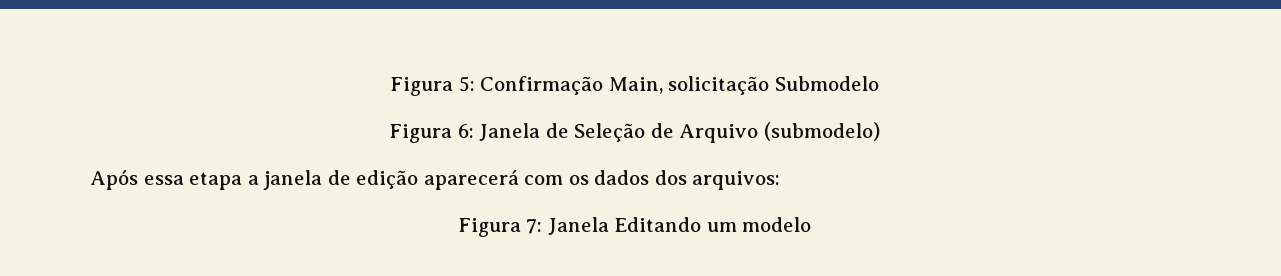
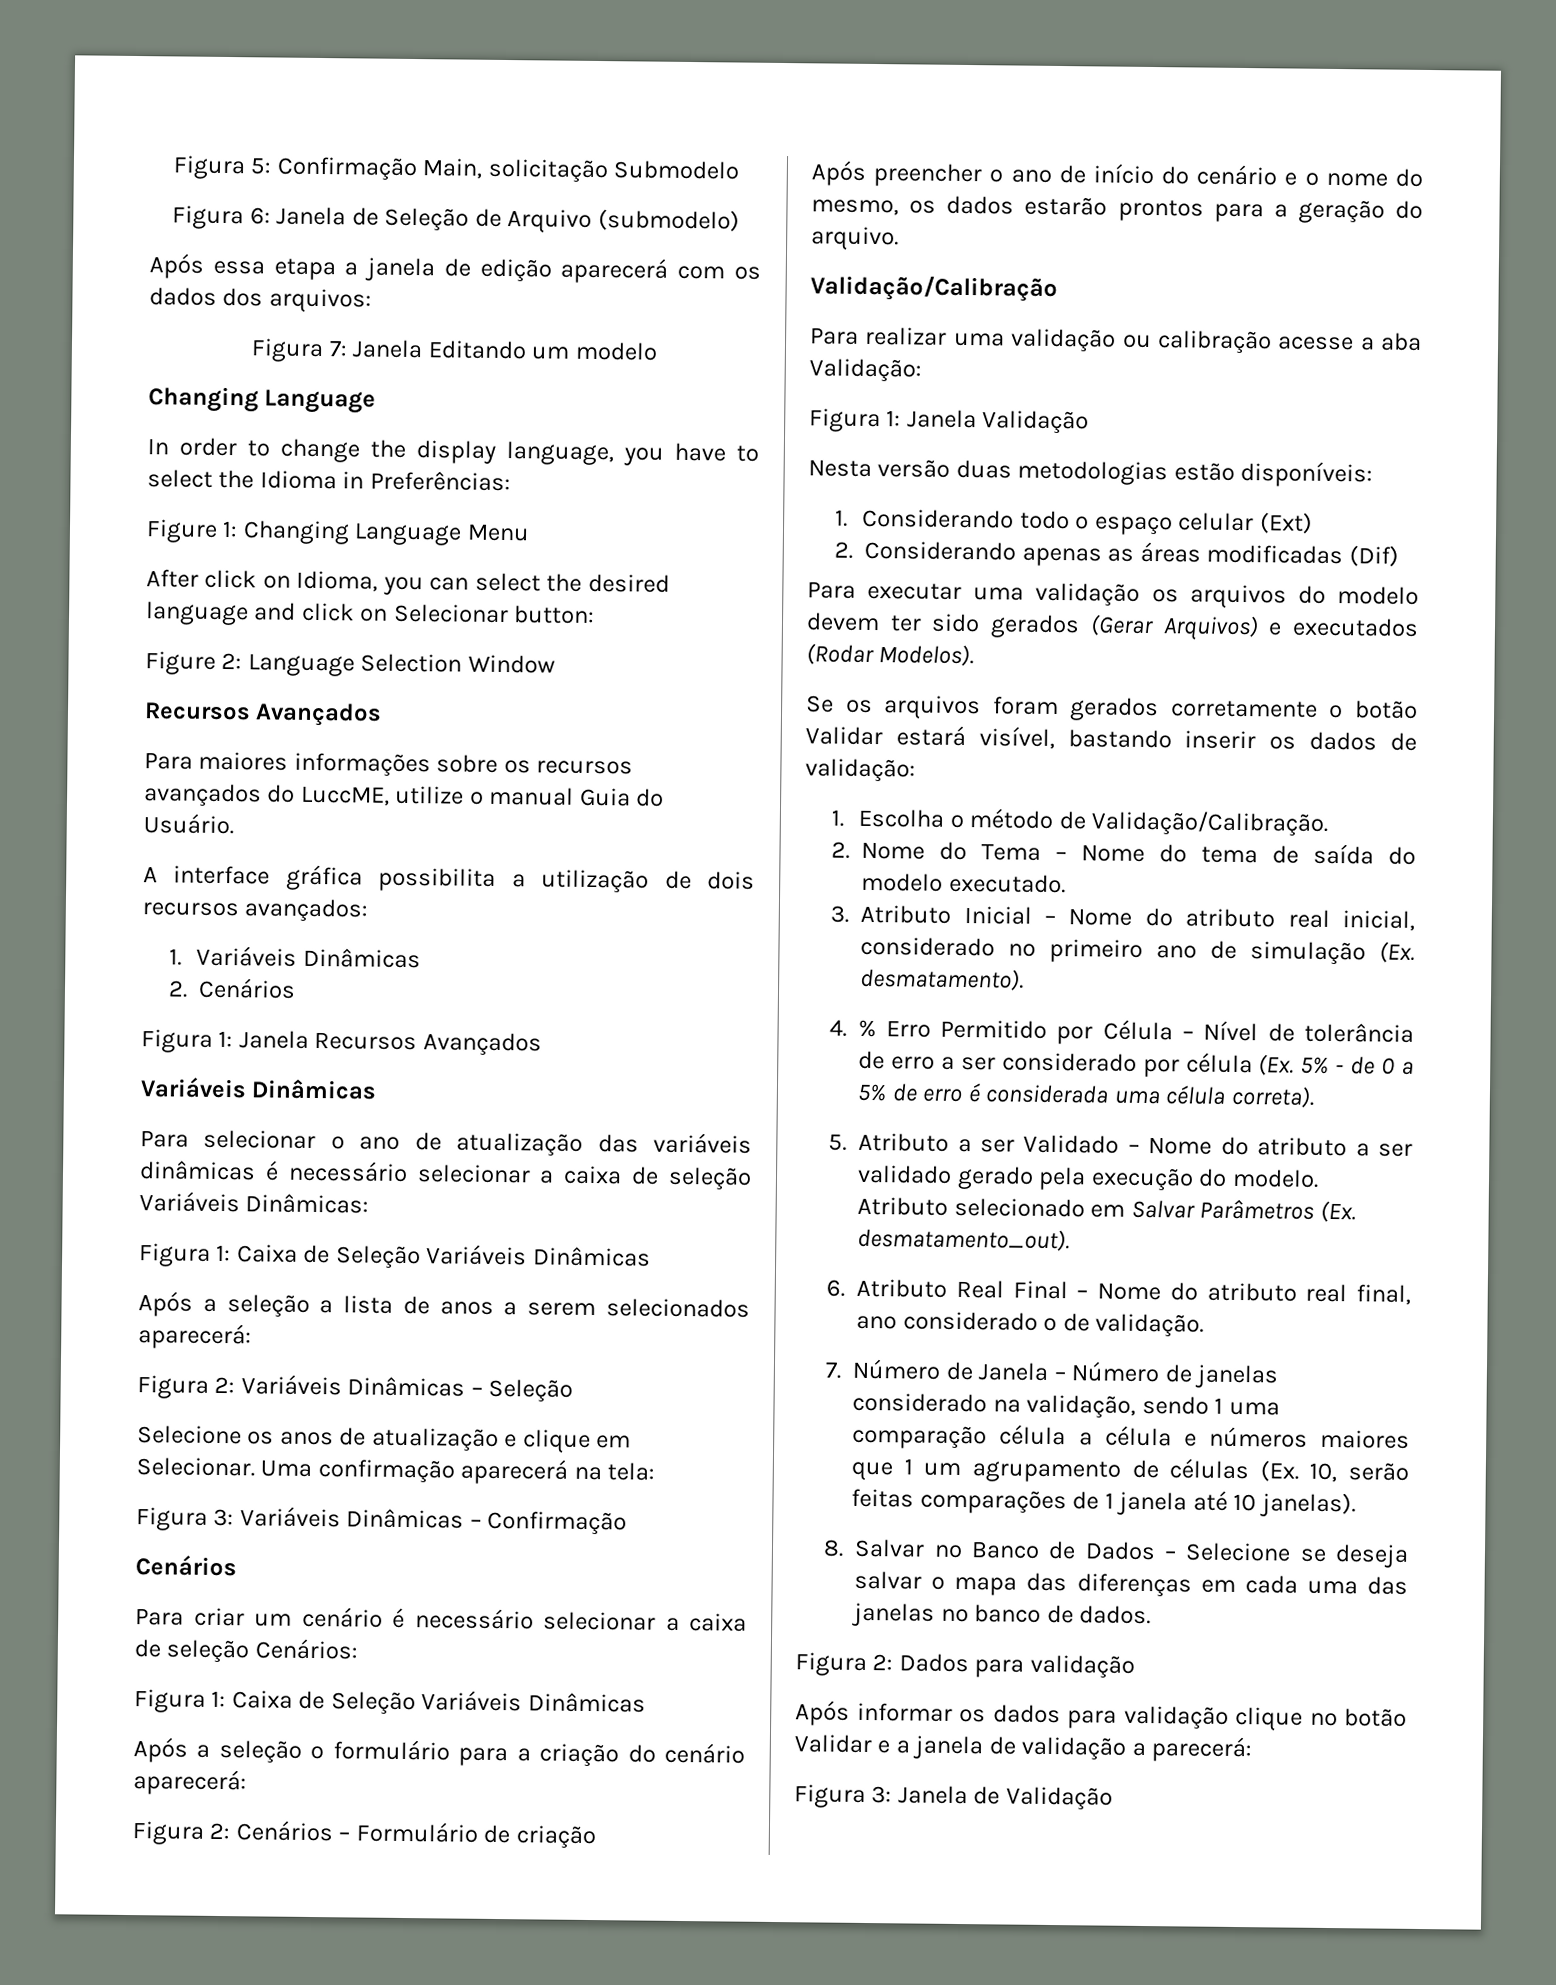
(812, 224) none -> [148,386,377,414] [147,437,759,466] [147,469,511,492] [146,519,530,546] [146,569,670,596] [145,601,596,626] [145,651,555,677] [144,702,383,727] [144,751,634,778] [143,783,665,808] [143,813,234,835] [143,864,755,894] [142,898,369,923] [169,945,421,969] [168,977,297,999] [141,1029,542,1057] [140,1077,378,1100] [140,1129,752,1157] [139,1160,752,1191] [139,1191,370,1214] [139,1243,651,1270] [138,1291,750,1318] [138,1323,252,1350] [137,1374,574,1403] [137,1425,632,1453] [136,1457,656,1485] [136,1506,628,1536] [135,1555,237,1577] [135,1606,747,1632] [134,1638,358,1664] [134,1689,646,1716] [133,1737,745,1768] [133,1769,247,1796] [132,1820,596,1850] [811,160,1423,188] [811,195,1423,224] [811,226,899,251] [810,275,1058,302] [810,326,1422,355] [809,358,922,383] [809,408,1090,435] [808,459,1374,488] [835,508,1313,536] [834,540,1399,567] [807,581,1419,609] [806,612,1419,641] [806,643,975,667] [806,695,1418,722] [805,725,1417,751] [805,758,916,783] [831,808,1329,837] [831,841,1416,865] [861,872,1066,894] [830,904,1415,931] [860,936,1415,966] [860,967,1025,991] [829,1019,1414,1045] [858,1050,1414,1078] [857,1083,1315,1108] [828,1132,1413,1157] [857,1164,1319,1192] [857,1196,1356,1223] [857,1227,1071,1252] [826,1278,1411,1305] [856,1311,1205,1338] [825,1358,1279,1389] [852,1392,1280,1419] [852,1424,1410,1450] [851,1458,1409,1483] [851,1488,1356,1518] [823,1538,1409,1568] [854,1570,1408,1598] [851,1602,1152,1627] [795,1652,1135,1679] [795,1700,1407,1731] [794,1734,1253,1763] [794,1784,1113,1811] // Changing Language // In order to change the display language, you have to select the Idioma in Preferências: // Figure 1: Changing Language Menu // After click on Idioma, you can select the desired language and click on Selecionar button: // Figure 2: Language Selection Window // Recursos Avançados // Para maiores informações sobre os recursos avançados do LuccME, utilize o manual Guia do Usuário. // A interface gráfica possibilita a utilização de dois recursos avançados: // 1. Variáveis Dinâmicas // 2. Cenários // Figura 1: Janela Recursos Avançados // Variáveis Dinâmicas // Para selecionar o ano de atualização das variáveis dinâmicas é necessário selecionar a caixa de seleção Variáveis Dinâmicas: // Figura 1: Caixa de Seleção Variáveis Dinâmicas // Após a seleção a lista de anos a serem selecionados aparecerá: // Figura 2: Variáveis Dinâmicas – Seleção // Selecione os anos de atualização e clique em Selecionar. Uma confirmação aparecerá na tela: // Figura 3: Variáveis Dinâmicas – Confirmação // Cenários // Para criar um cenário é necessário selecionar a caixa de seleção Cenários: // Figura 1: Caixa de Seleção Variáveis Dinâmicas // Após a seleção o formulário para a criação do cenário aparecerá: // Figura 2: Cenários – Formulário de criação // Após preencher o ano de início do cenário e o nome do mesmo, os dados estarão prontos para a geração do arquivo. // Validação/Calibração // Para realizar uma validação ou calibração acesse a aba Validação: // Figura 1: Janela Validação // Nesta versão duas metodologias estão disponíveis: // 1. Considerando todo o espaço celular (Ext) // 2. Considerando apenas as áreas modificadas (Dif) // Para executar uma validação os arquivos do modelo devem ter sido gerados (Gerar Arquivos) e executados (Rodar Modelos). // Se os arquivos foram gerados corretamente o botão Validar estará visível, bastando inserir os dados de validação: // 1. Escolha o método de Validação/Calibração. // 2. Nome do Tema – Nome do tema de saída do modelo executado. // 3. Atributo Inicial – Nome do atributo real inicial, considerado no primeiro ano de simulação (Ex. desmatamento). // 4. % Erro Permitido por Célula – Nível de tolerância de erro a ser considerado por célula (Ex. 5% - de 0 a 5% de erro é considerada uma célula correta). // 5. Atributo a ser Validado – Nome do atributo a ser validado gerado pela execução do modelo. Atributo selecionado em Salvar Parâmetros (Ex. desmatamento_out). // 6. Atributo Real Final – Nome do atributo real final, ano considerado o de validação. // 7. Número de Janela – Número de janelas considerado na validação, sendo 1 uma comparação célula a célula e números maiores que 1 um agrupamento de células (Ex. 10, serão feitas comparações de 1 janela até 10 janelas). // 8. Salvar no Banco de Dados – Selecione se deseja salvar o mapa das diferenças em cada uma das janelas no banco de dados. // Figura 2: Dados para validação // Após informar os dados para validação clique no botão Validar e a janela de validação a parecerá: // Figura 3: Janela de Validação

